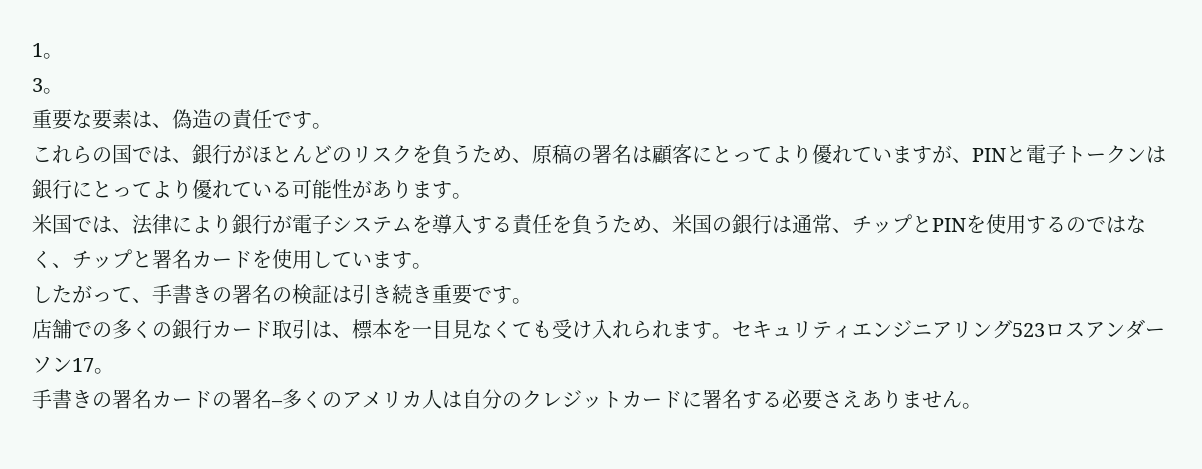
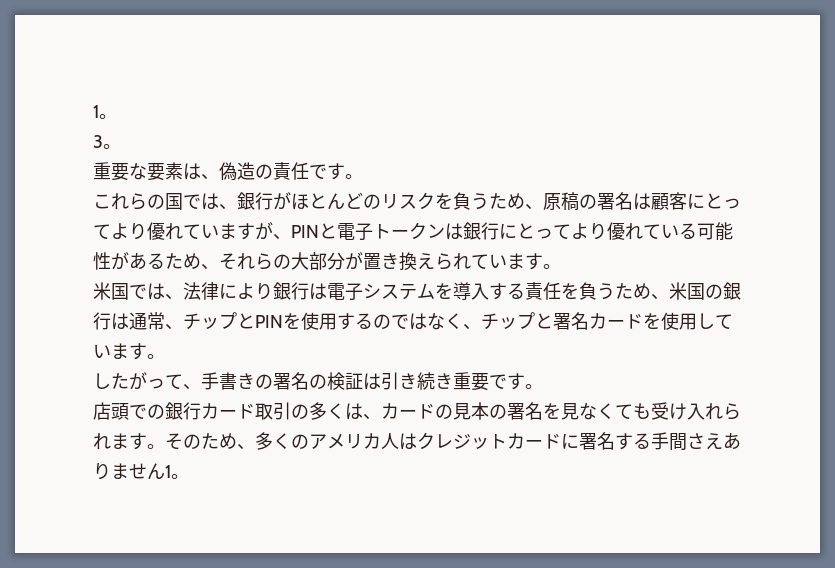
[392,180,412,199] り -> [147,252,507,271] るため、それらの大部分が置き換えられてい
[272,215,292,233] が -> [309,283,327,300] は
[52,319,152,339] 舗での多く -> [111,403,147,420] 頭で
[312,319,452,339] は、標本を一目 -> [291,402,561,420] の多くは、カードの見本の署名を
[732,319,1165,339] [32,356,114,374] [32,389,283,409] セキュリティエンジニアリング523ロスアンダーソン17。 // 手書きの署名カードの署名– -> [165,433,255,450] そのため、
[462,389,522,409] 自分の -> (417, 441) none
[782,389,822,410] 必要 -> [651,432,687,451] 手間
(962, 399) none -> [165,465,171,478] 1

